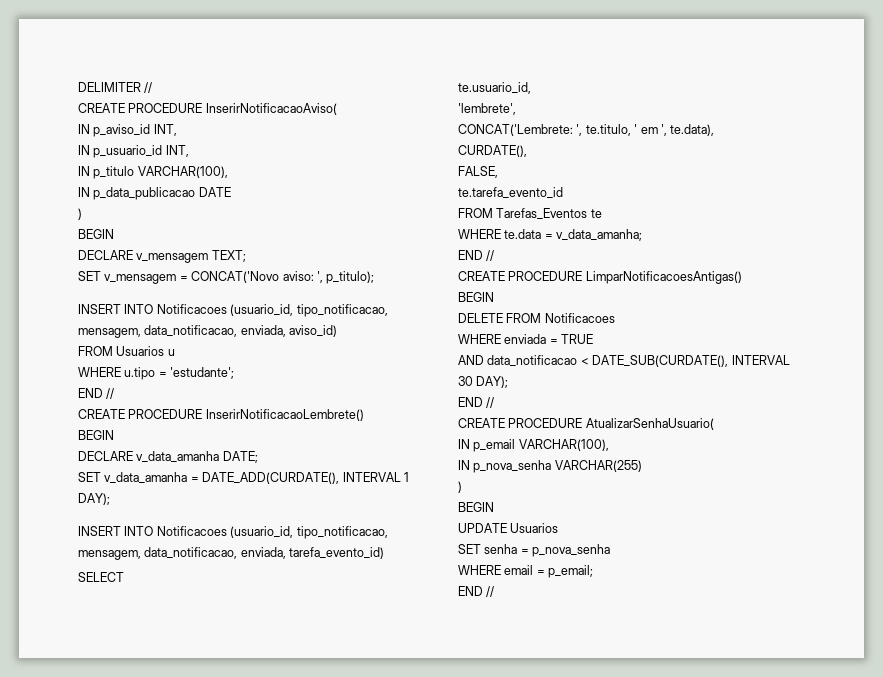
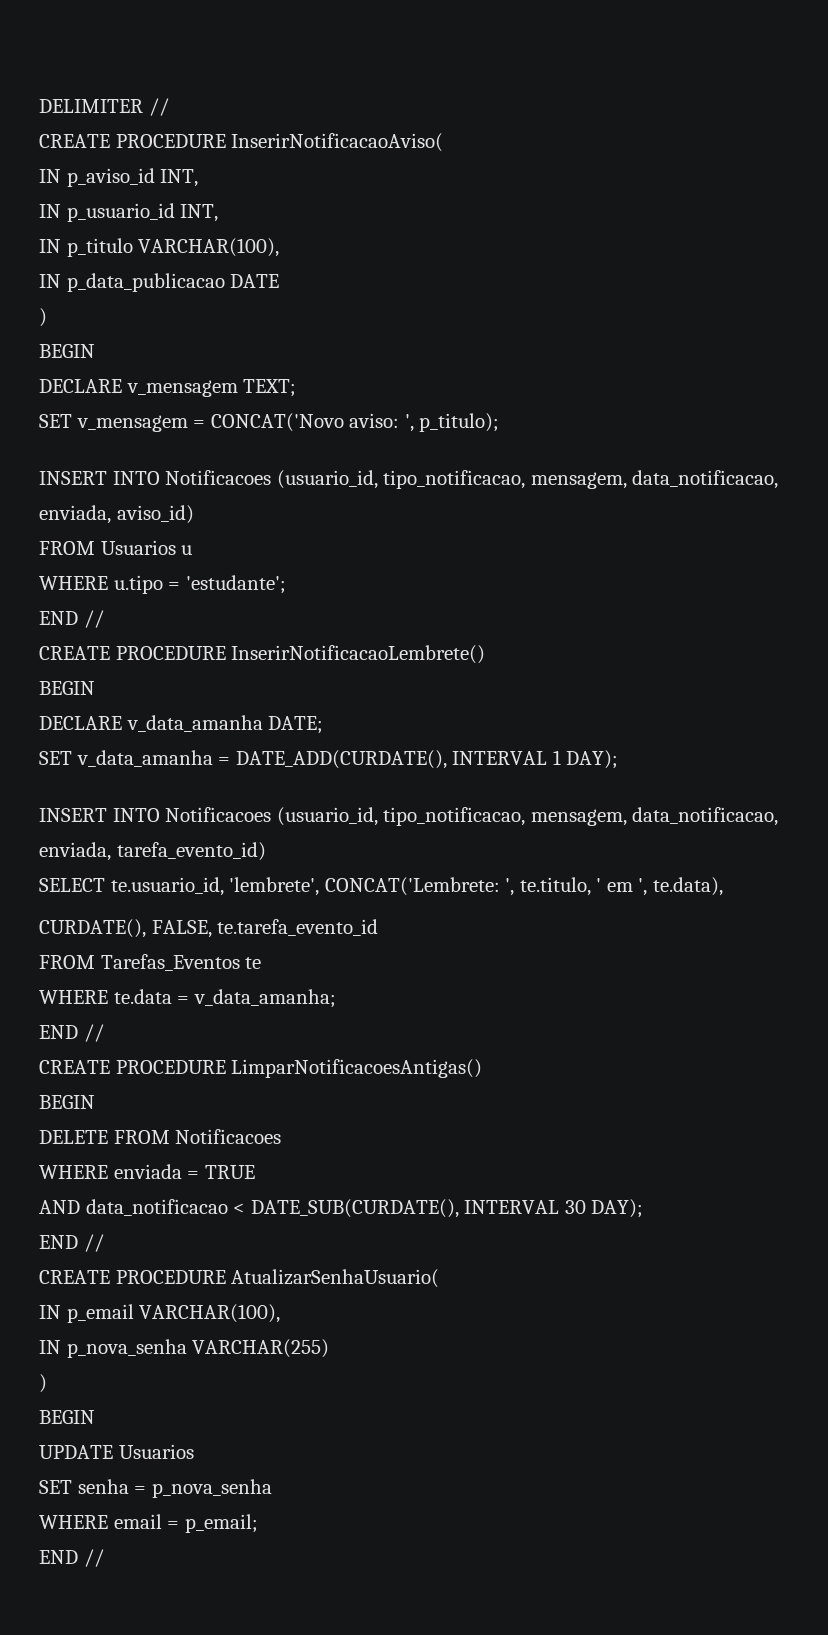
(124, 577) // -> (105, 885) none
(531, 88) // -> (224, 886) none
(516, 109) // -> (320, 886) none
(527, 151) // -> (146, 928) none
(498, 172) // -> (212, 929) none

